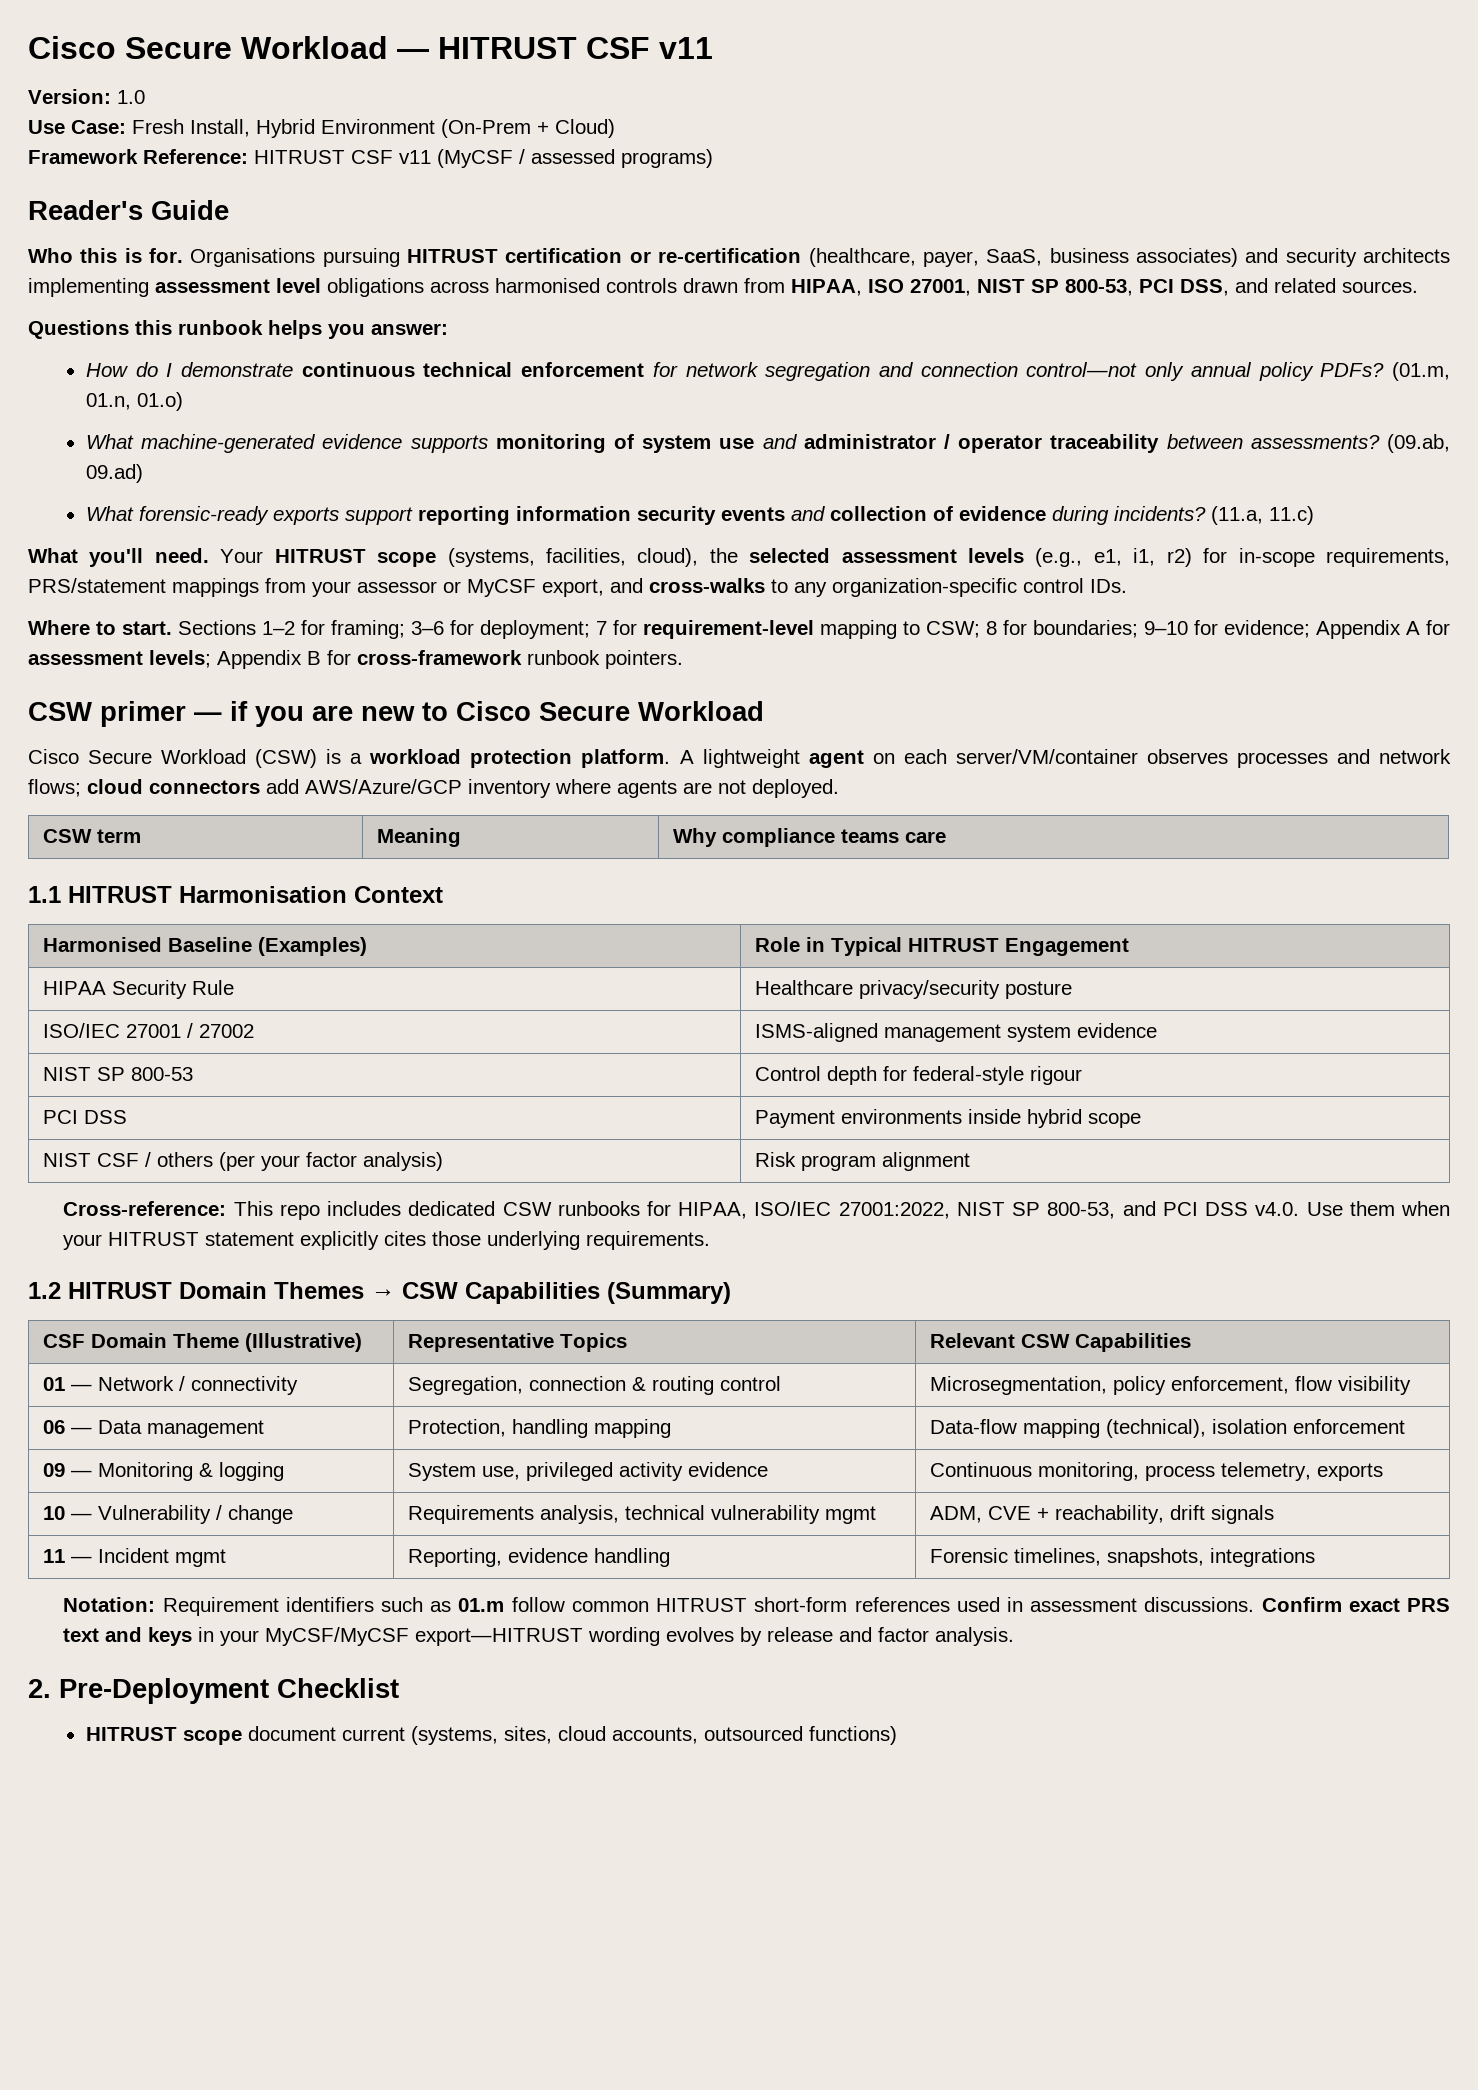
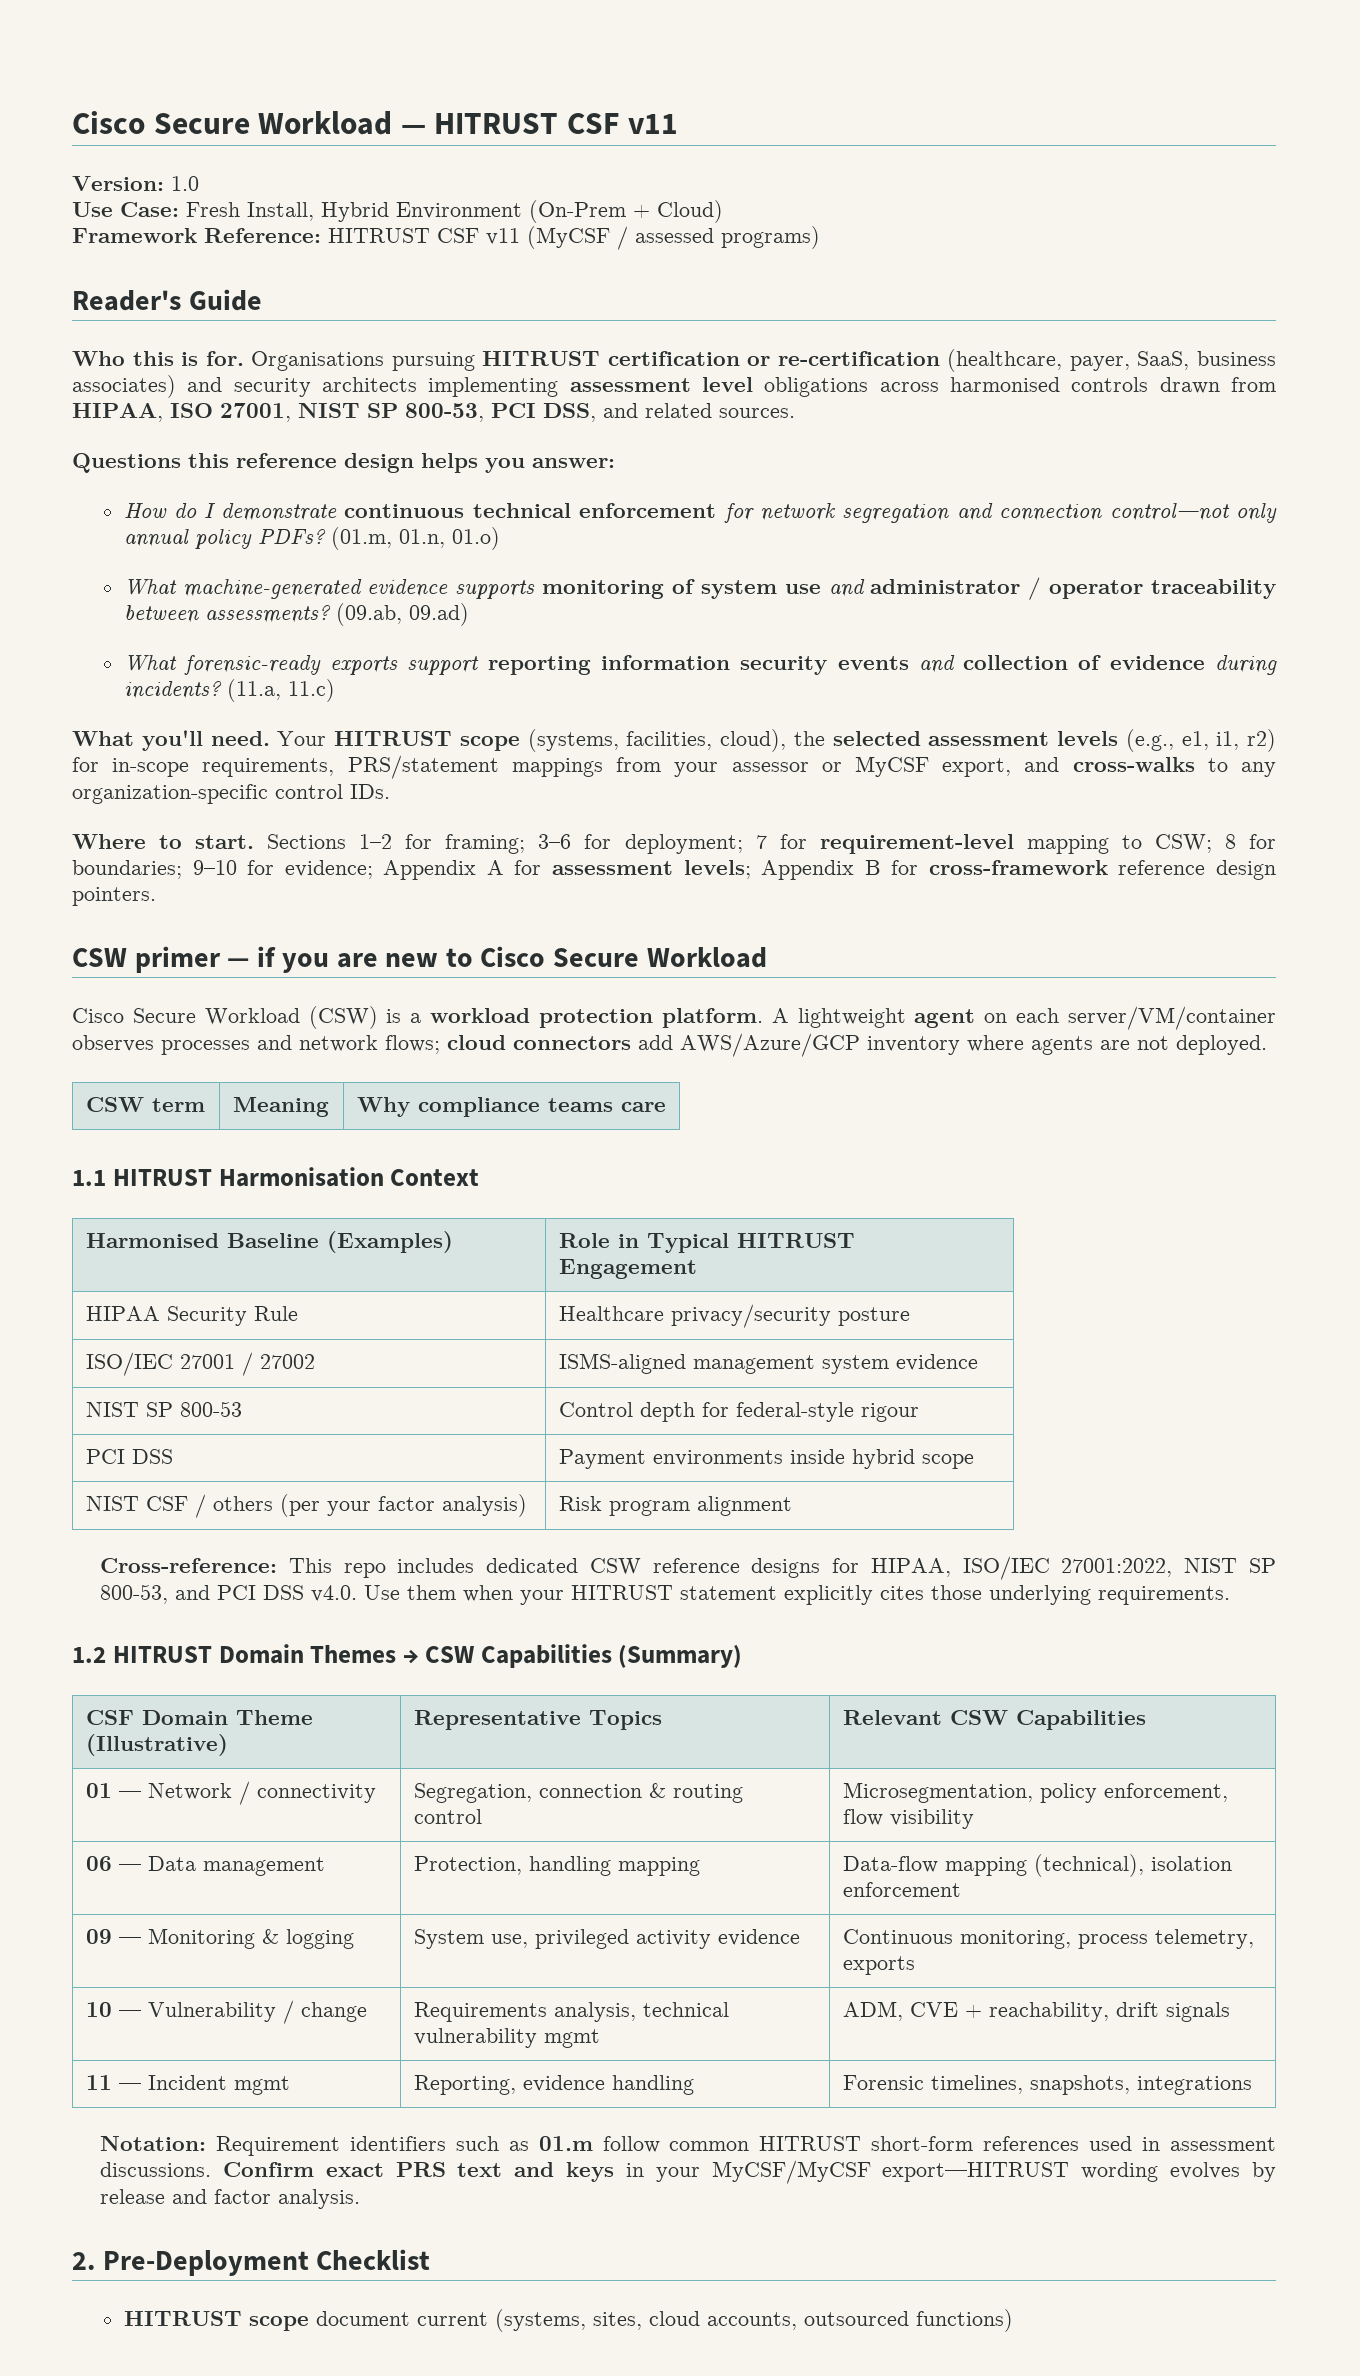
[178,320,263,335] runbook -> [236,453,414,473] reference design
[527,650,600,665] runbook -> [1118,860,1276,880] reference design
[557,1201,640,1216] runbooks -> [652,1558,821,1578] reference designs

